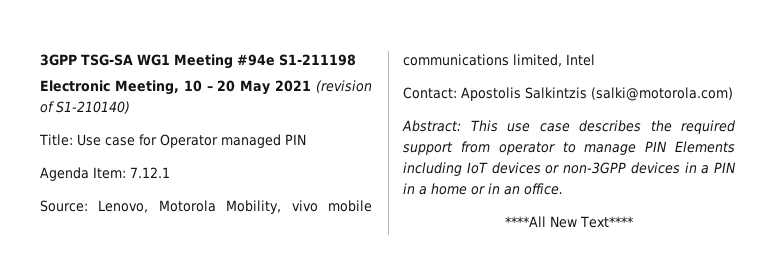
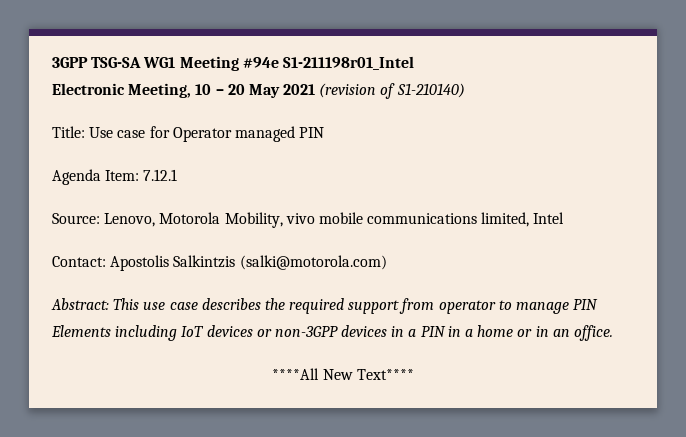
[279,54,356,66] S1-211198 -> [282,56,414,70] S1-211198r01_Intel

